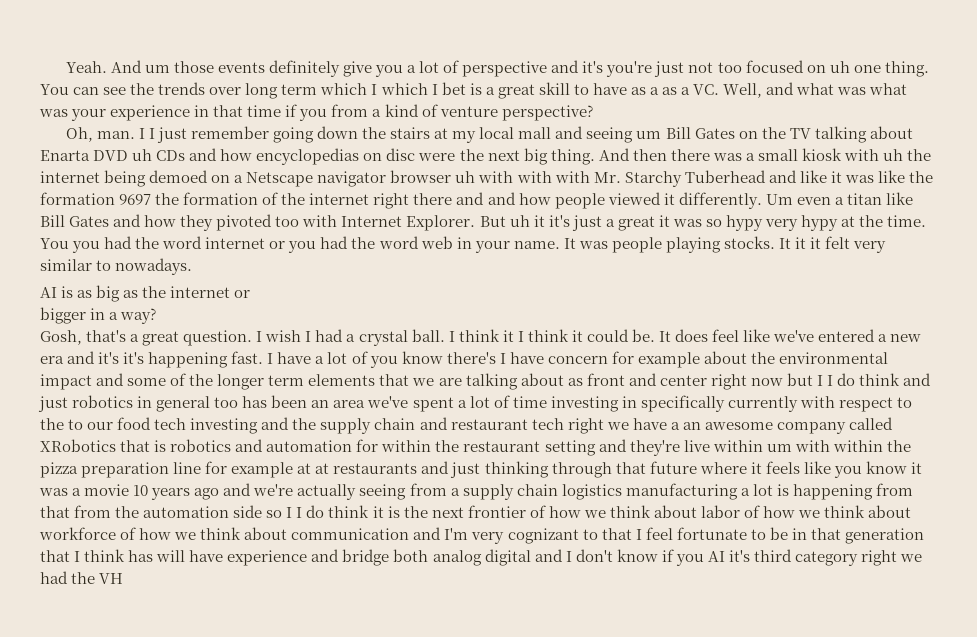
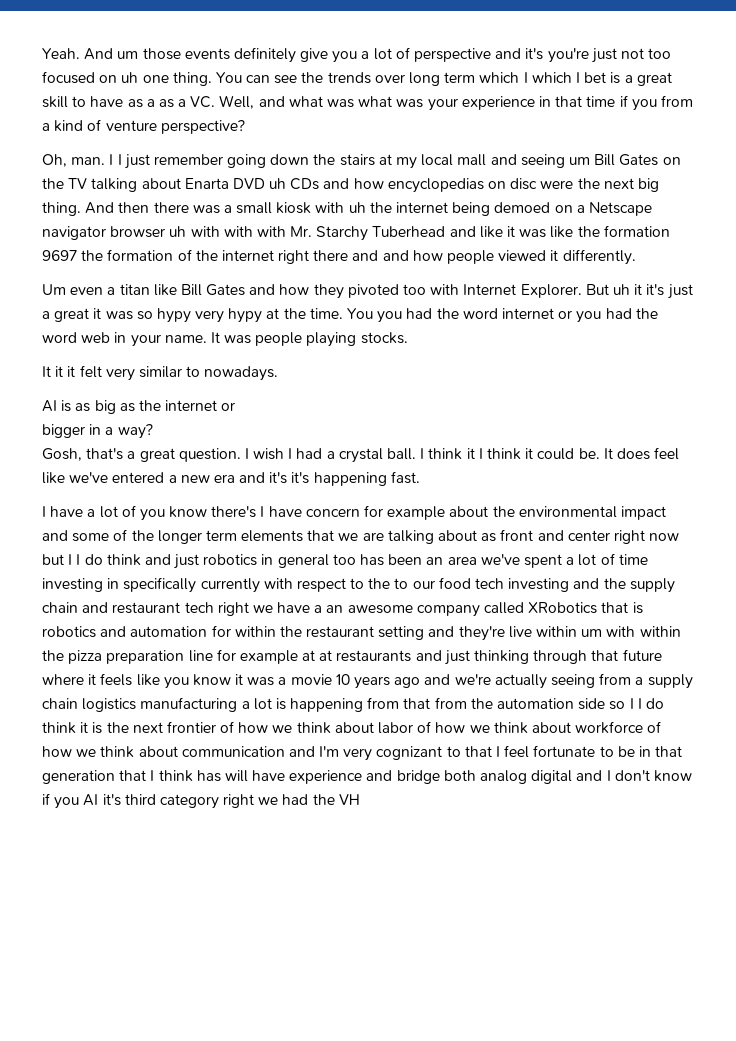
(762, 200) none -> (636, 257) //
(775, 242) none -> (408, 338) //
(264, 357) none -> (420, 477) //

